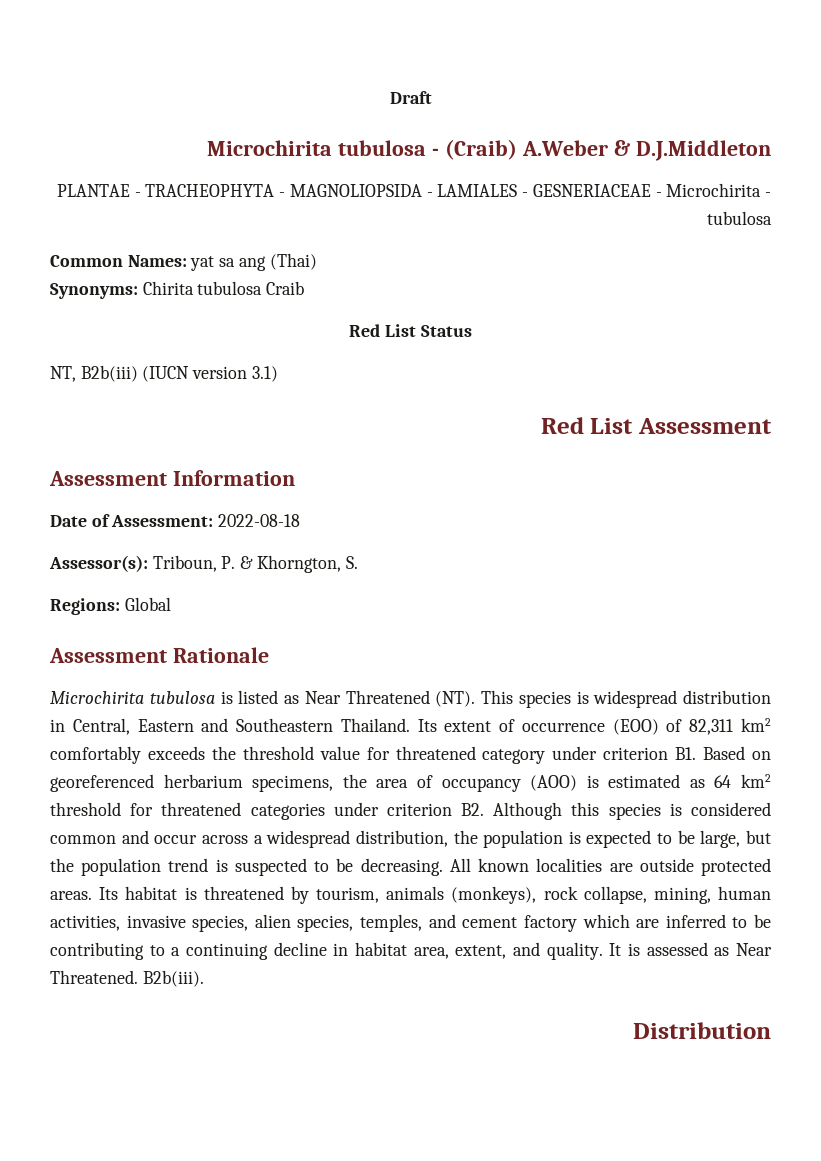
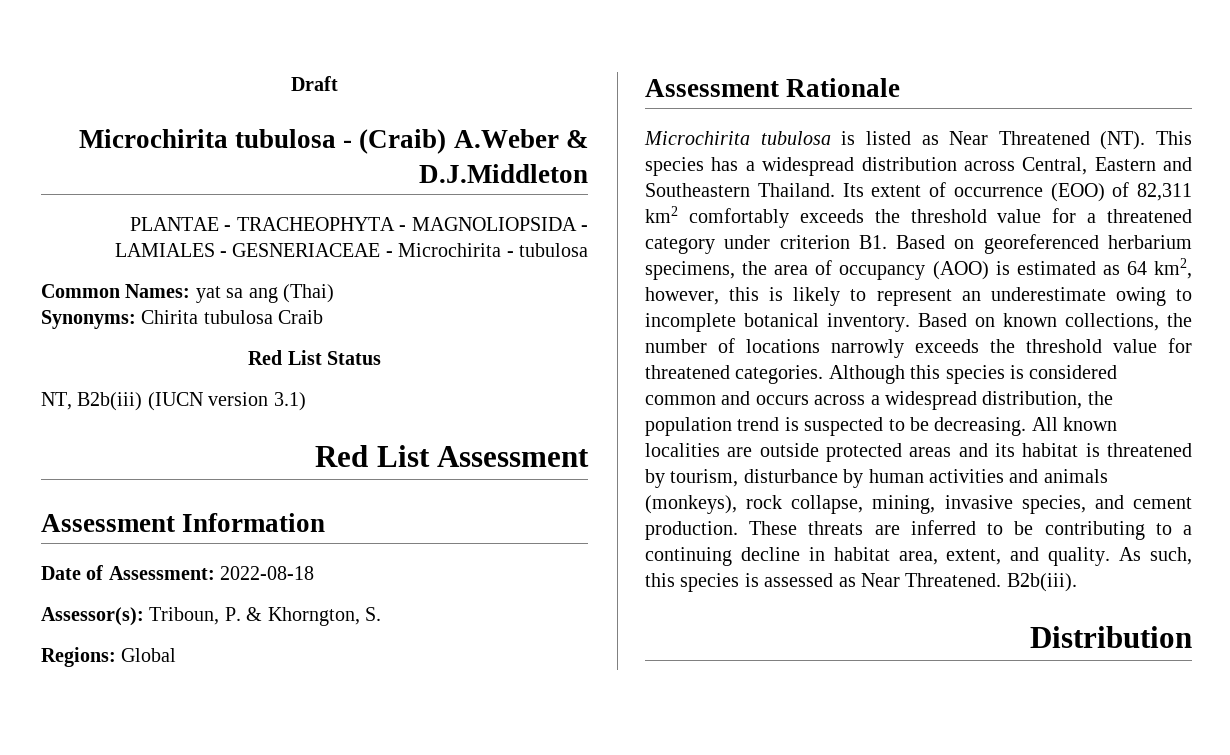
[576,691,589,704] is -> [711,157,755,171] has a
[50,719,65,732] in -> [963,161,1015,171] across
(390, 753) none -> [1087,213,1097,223] a
[741,774,772,788] [50,802,485,820] km2 threshold for threatened categories under criterion B2. -> [1154,258,1192,279] [645,287,1192,306] [645,313,1192,332] [645,338,1192,358] [645,365,824,384] km2, however, this is likely to represent an underestimate owing to incomplete botanical inventory. Based on known collections, the number of locations narrowly exceeds the threshold value for threatened categories.
[154,834,198,844] occur -> [755,395,809,405] occurs
[568,830,771,848] [50,858,162,876] is expected to be large, but the population -> (732, 426) none
[50,887,119,900] areas. Its -> [909,443,1015,457] areas and its
(379, 895) none -> [743,469,1039,488] disturbance by human activities and
[717,886,771,900] [50,914,630,932] human activities, invasive species, alien species, temples, and cement factory which -> [944,495,1192,514] [645,521,864,540] invasive species, and cement production. These threats
[609,943,622,956] It -> [1119,547,1192,565] [645,573,740,592] As such, this species

